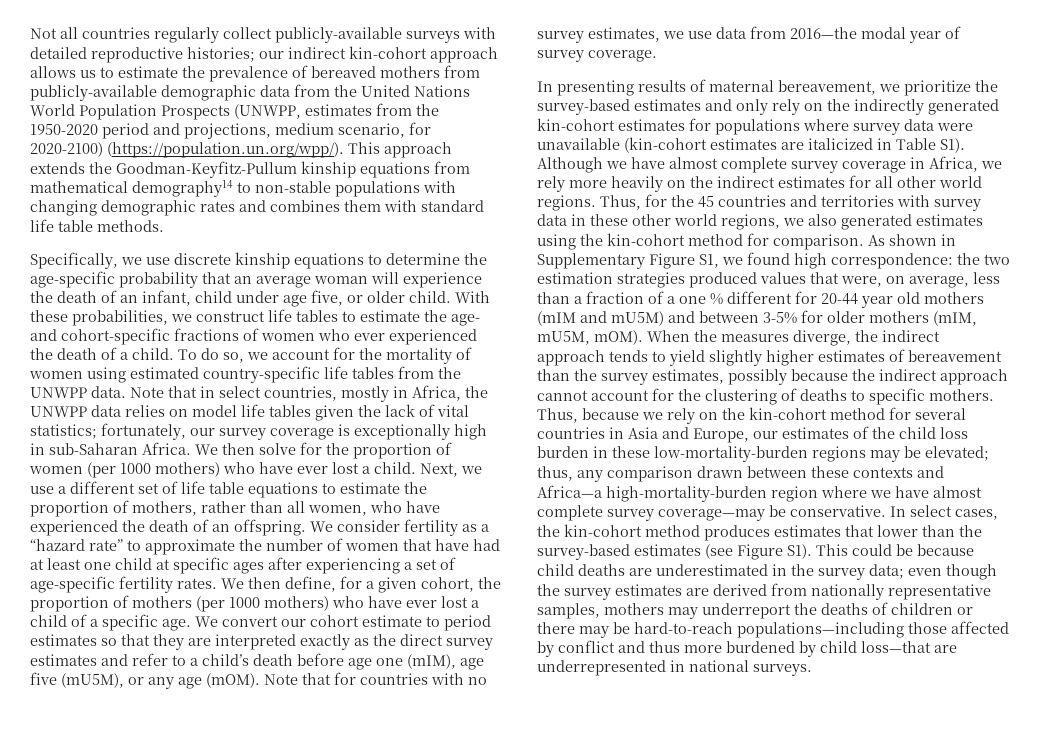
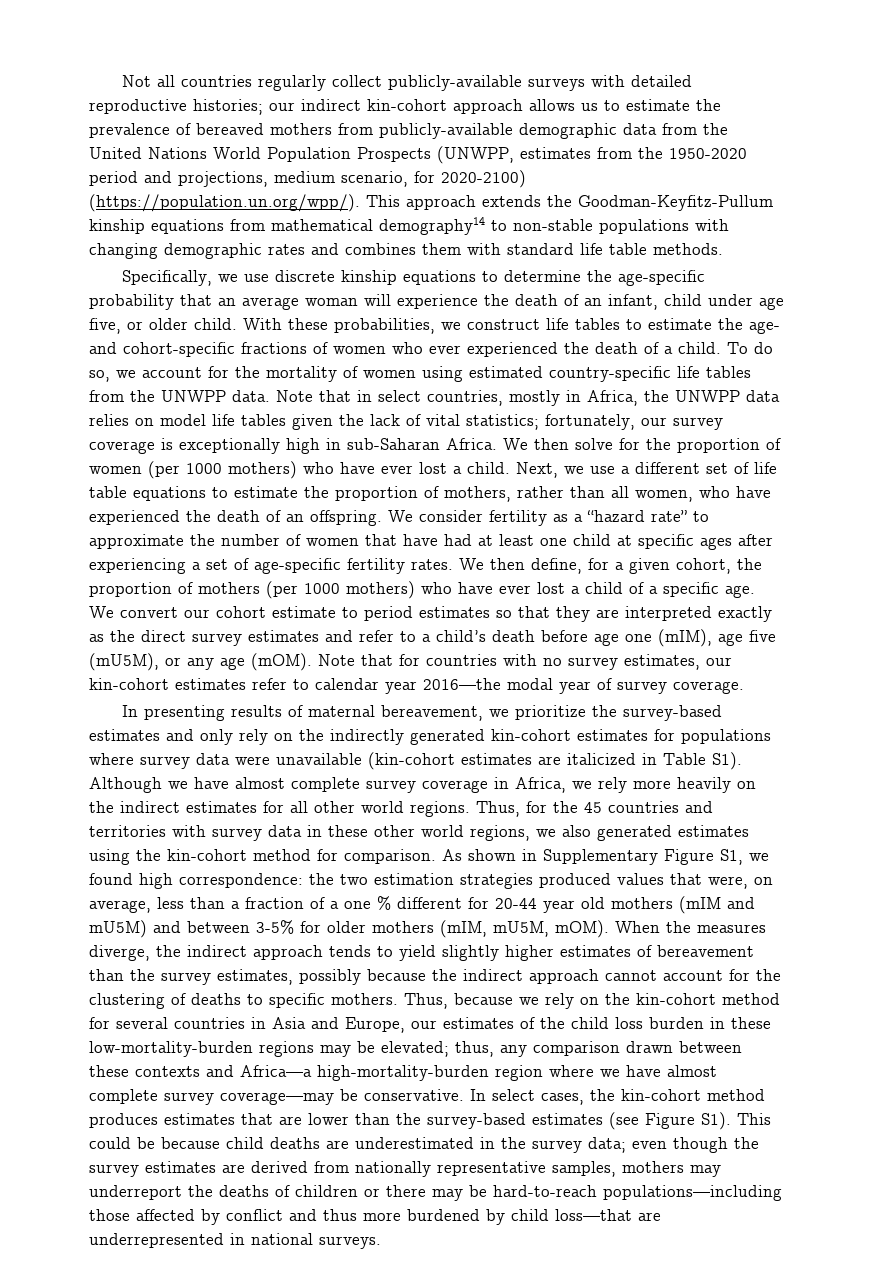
[663,26,786,39] we use data from -> [706,657,732,666] [89,678,417,694] our kin-cohort estimates refer to calendar year
(874, 531) none -> [279,1116,302,1125] are

